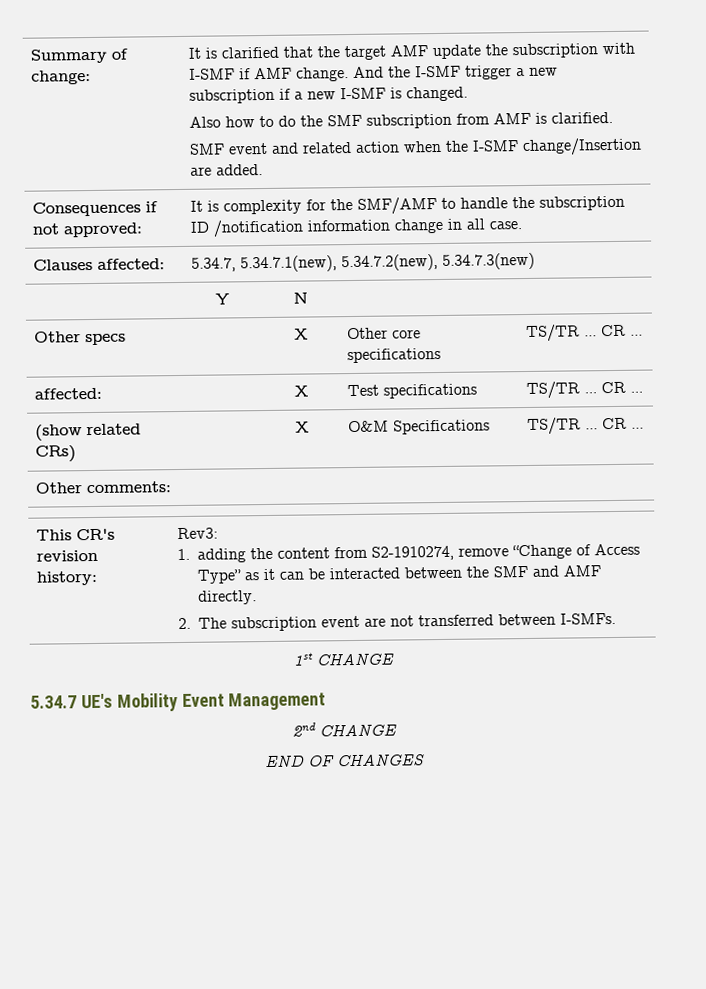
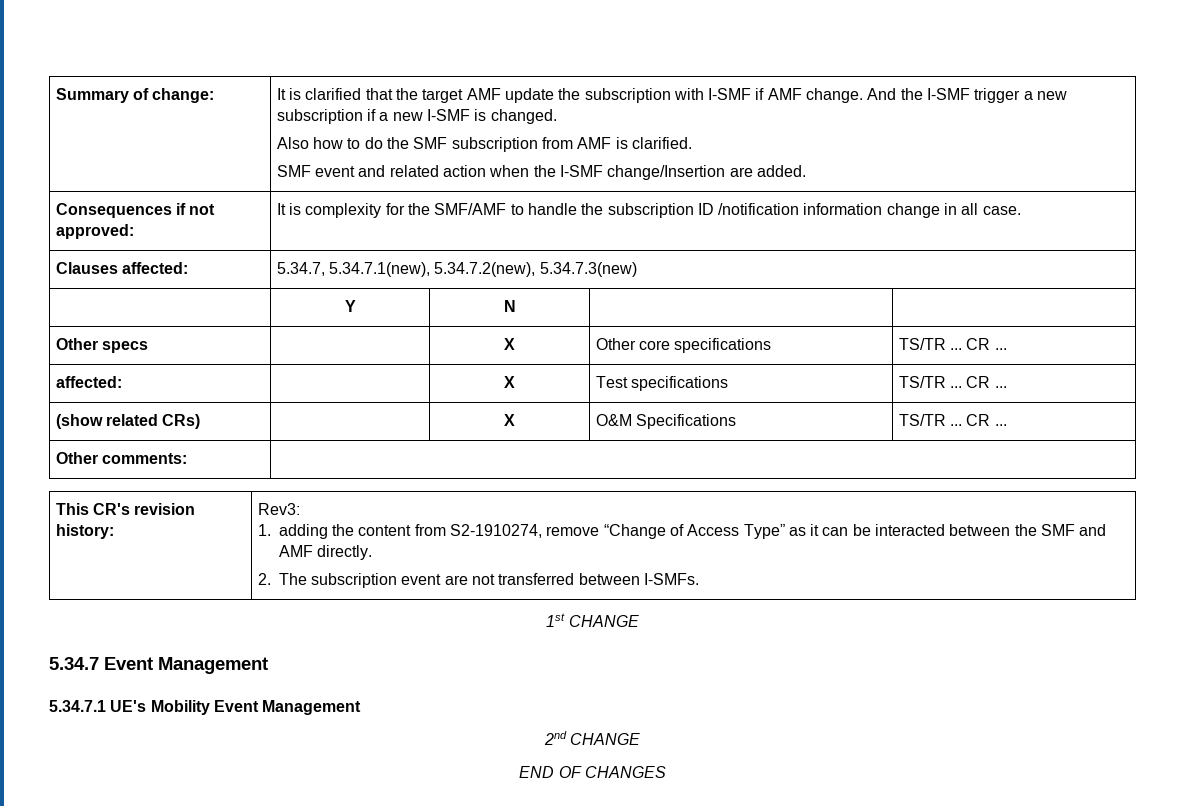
(77, 702) none -> [104,657,268,674] [49,700,106,712] Event Management // 5.34.7.1

